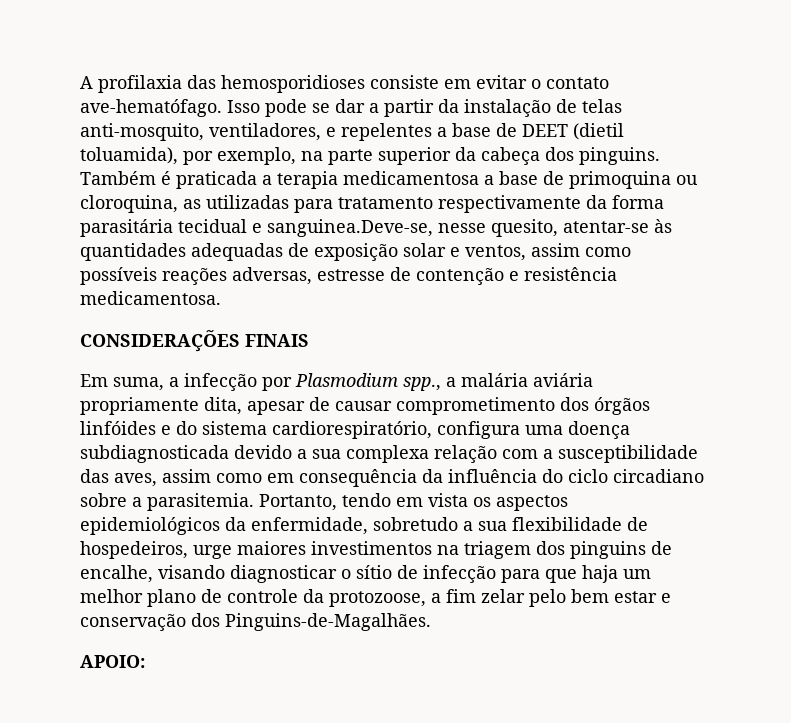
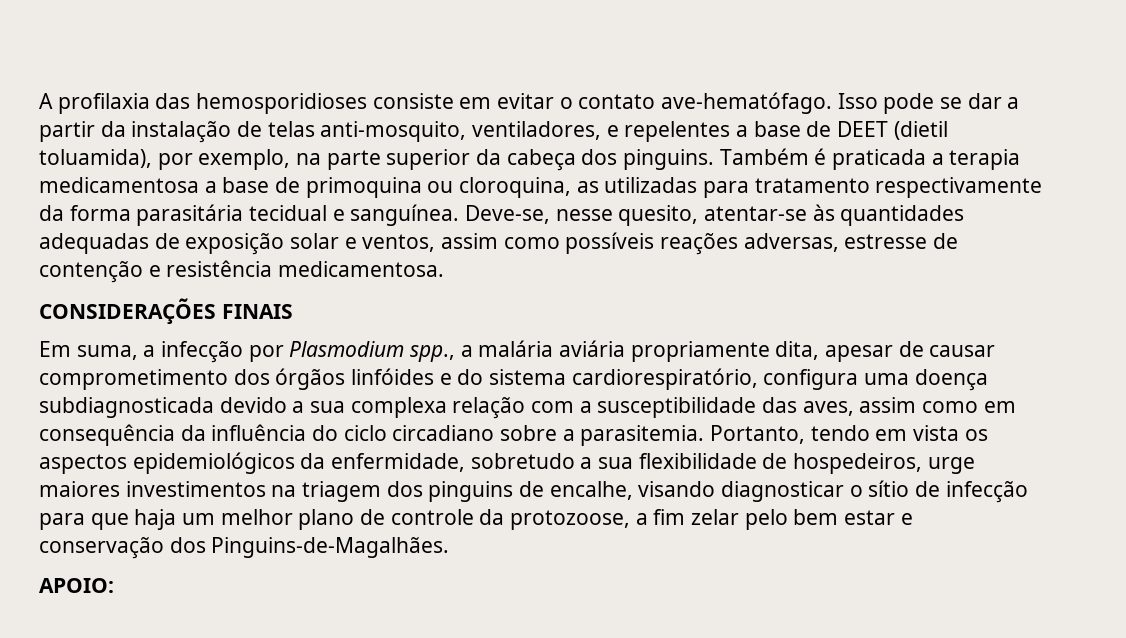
[267,219,433,237] sanguinea.Deve-se, -> [350,204,551,226] sanguínea. Deve-se,

